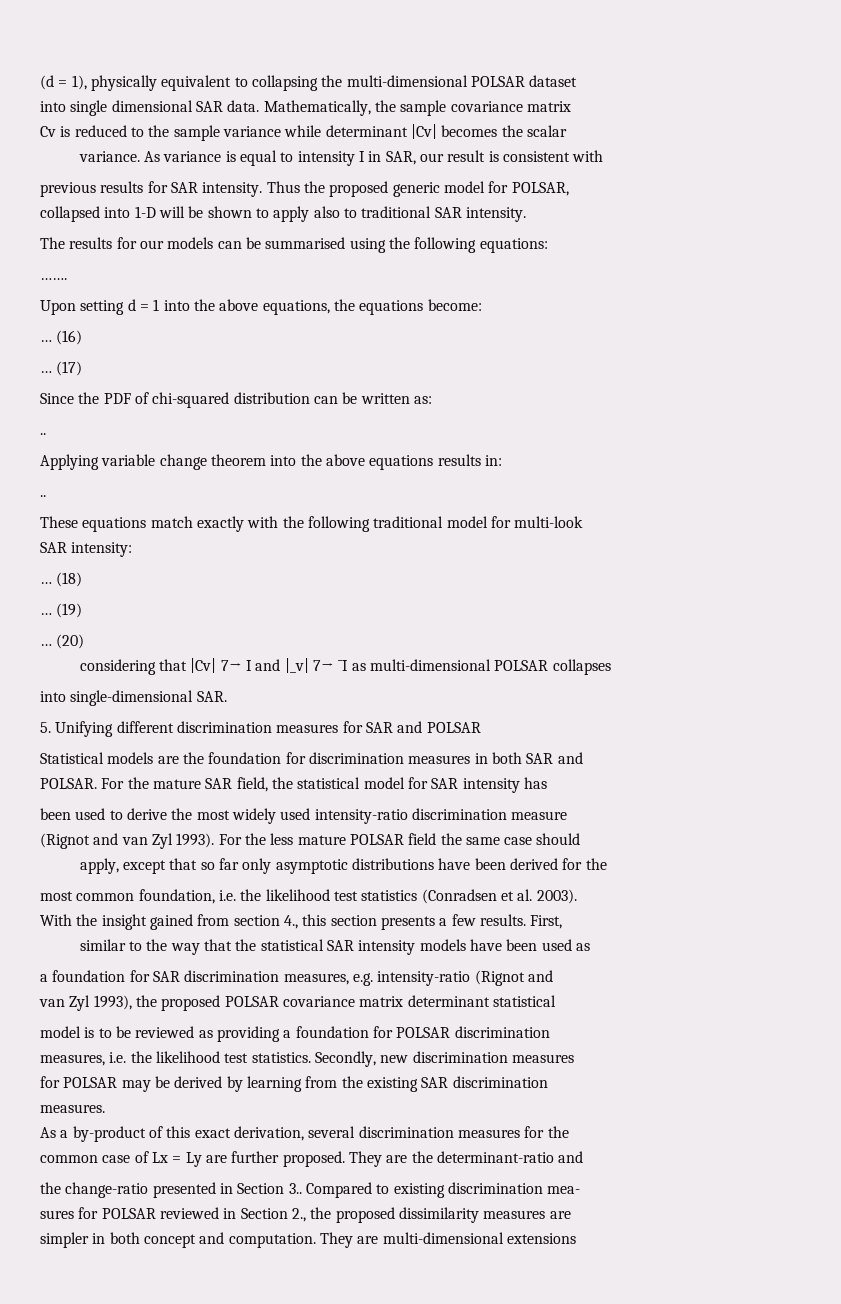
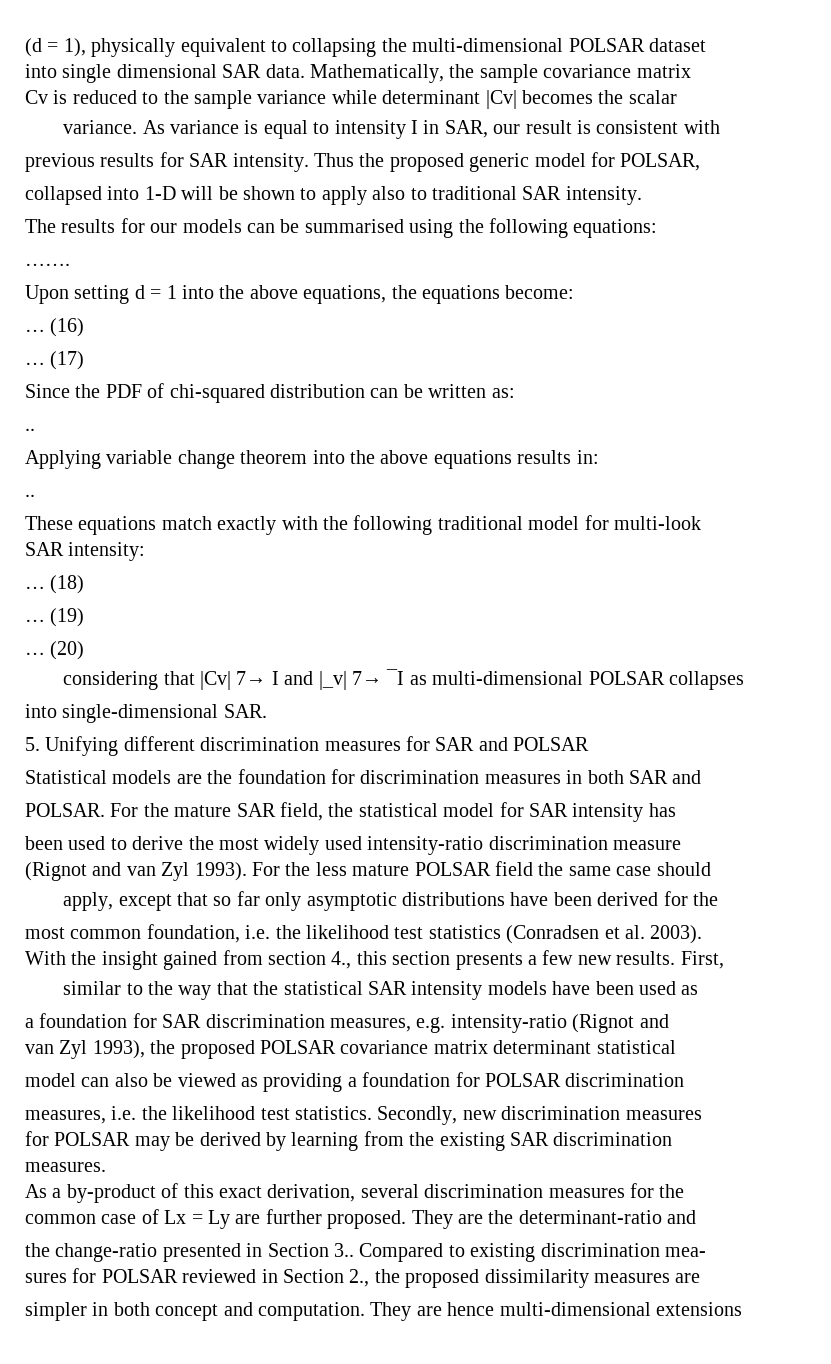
(476, 920) none -> [577,955,612,965] new
[84,1026,195,1038] is to be reviewed -> [81,1073,236,1087] can also be viewed
(379, 1240) none -> [447,1302,495,1316] hence

